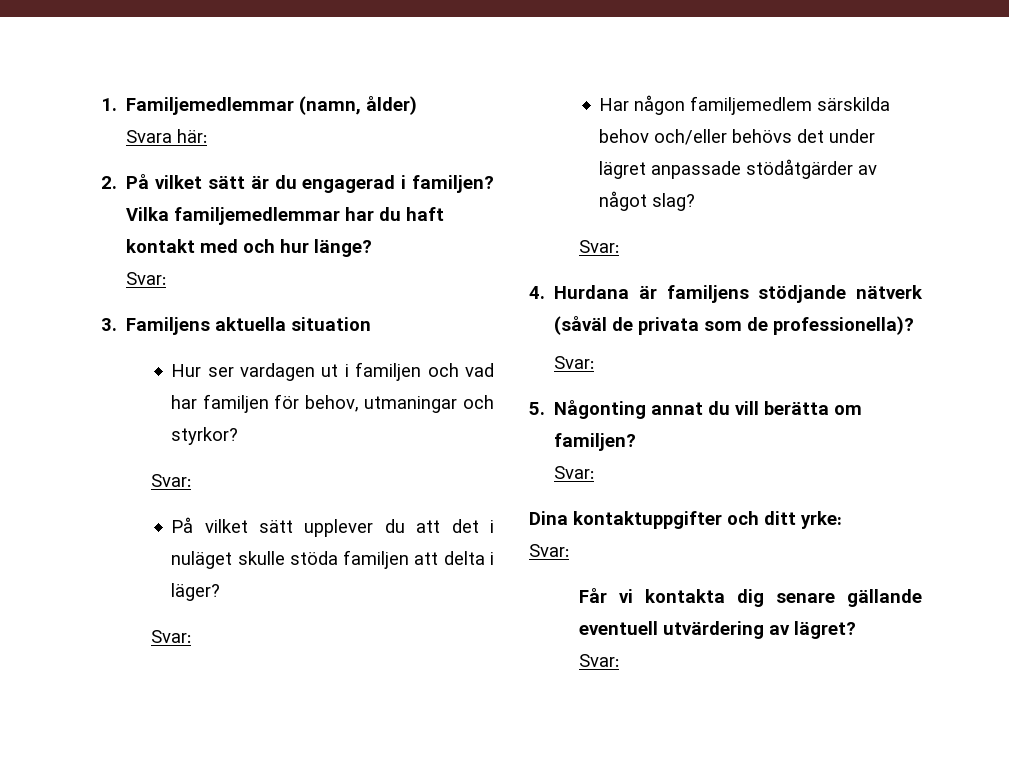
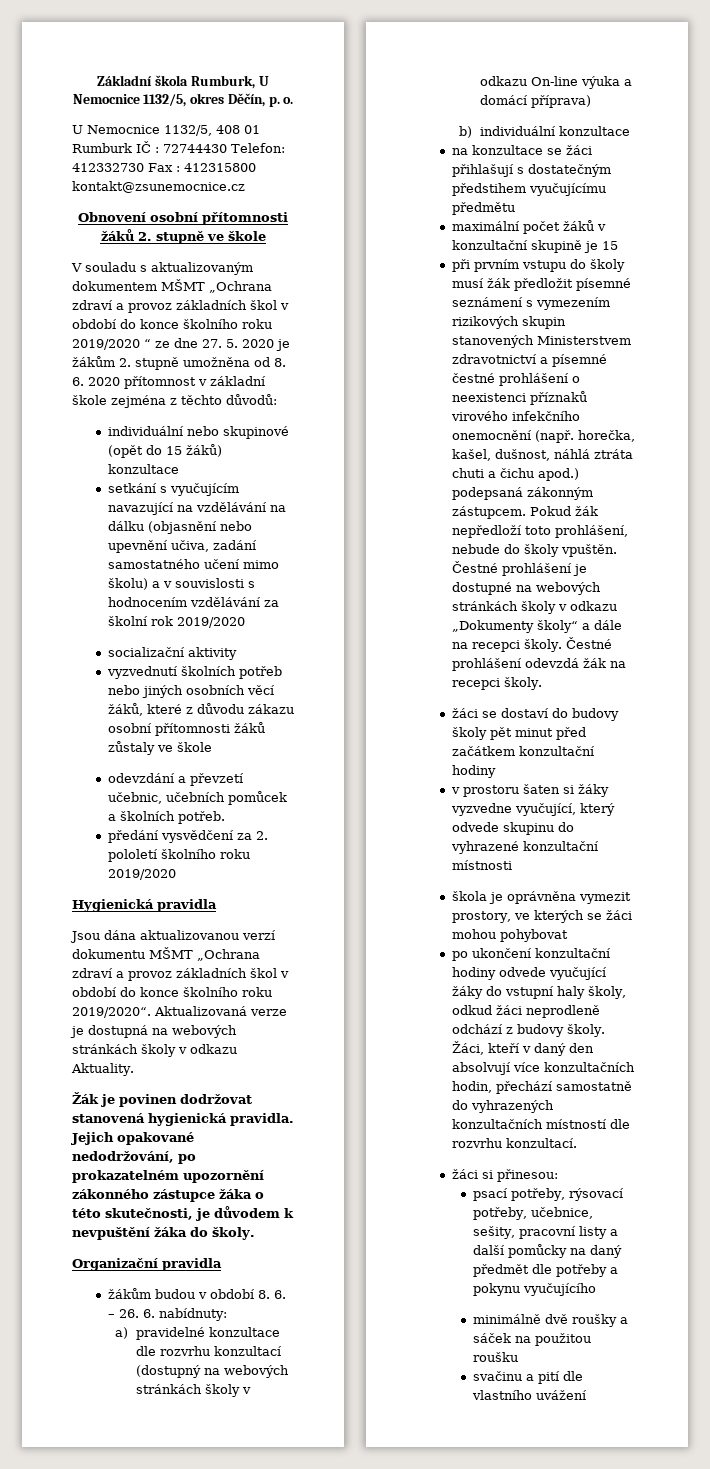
[101,96,418,115] [125,129,207,143] [101,174,494,193] [126,207,445,225] [126,239,373,257] [125,272,166,285] [101,317,372,335] [171,362,494,381] [171,394,494,413] [171,427,239,445] [150,474,191,487] [171,517,494,537] [171,550,494,569] [171,583,221,601] [150,630,191,643] [599,95,891,115] [599,129,876,145] [599,159,878,179] [599,191,696,211] [578,240,619,253] [529,285,923,303] [554,316,915,335] [553,356,594,369] [529,400,863,419] [554,433,637,451] [553,466,594,479] [529,511,842,529] [529,544,569,557] [578,588,922,607] [578,621,856,639] [578,654,619,667] 1. Familjemedlemmar (namn, ålder) // Svara här: // 2. På vilket sätt är du engagerad i familjen? Vilka familjemedlemmar har du haft kontakt med och hur länge? // Svar: // 3. Familjens aktuella situation // Hur ser vardagen ut i familjen och vad har familjen för behov, utmaningar och styrkor? // Svar: // På vilket sätt upplever du att det i nuläget skulle stöda familjen att delta i läger? // Svar: // Har någon familjemedlem särskilda behov och/eller behövs det under lägret anpassade stödåtgärder av något slag? // Svar: // 4. Hurdana är familjens stödjande nätverk (såväl de privata som de professionella)? // Svar: // 5. Någonting annat du vill berätta om familjen? // Svar: // Dina kontaktuppgifter och ditt yrke: // Svar: // Får vi kontakta dig senare gällande eventuell utvärdering av lägret? // Svar: -> [97,75,269,89] [72,93,294,107] [72,125,260,136] [72,141,285,153] [72,163,256,172] [72,181,245,193] [78,212,288,225] [100,229,266,244] [71,262,253,275] [72,279,272,293] [72,300,289,313] [72,319,272,329] [72,338,290,351] [72,356,286,370] [72,376,266,389] [72,394,277,408] [107,426,289,439] [107,444,222,458] [107,464,179,474] [107,483,239,496] [107,502,286,515] [107,521,252,534] [107,540,257,553] [107,559,279,569] [107,578,255,590] [107,597,279,607] [107,616,245,628] [107,647,237,660] [106,666,282,679] [107,685,275,698] [107,703,294,716] [107,722,265,736] [107,741,212,755] [107,773,244,786] [107,791,287,805] [107,811,225,824] [107,830,268,843] [107,849,250,862] [107,869,176,880] [72,899,217,912] [70,930,276,943] [72,947,260,961] [72,968,289,981] [72,987,272,997] [72,1006,287,1018] [70,1025,237,1038] [72,1044,237,1057] [71,1063,134,1076] [72,1092,252,1107] [72,1113,294,1126] [71,1132,194,1145] [72,1151,196,1164] [72,1170,264,1183] [72,1189,264,1202] [72,1206,294,1221] [72,1227,255,1240] [72,1258,222,1271] [107,1288,286,1299] [107,1308,227,1321] [114,1327,281,1340] [136,1346,283,1356] [136,1365,290,1378] [136,1384,252,1397] [480,76,633,89] [480,95,592,108] [458,126,631,138] [451,145,592,155] [451,164,611,177] [451,183,606,196] [451,202,515,215] [451,220,606,234] [451,240,618,253] [451,259,625,272] [451,278,631,291] [451,297,610,310] [451,316,566,329] [451,335,631,348] [451,354,607,367] [451,373,580,386] [451,391,587,405] [450,411,580,421] [451,430,635,443] [451,449,633,461] [451,468,579,481] [451,487,593,500] [451,506,598,519] [451,525,628,538] [451,544,617,557] [451,561,587,576] [451,582,601,595] [451,601,617,614] [451,620,622,633] [451,637,612,652] [451,658,626,671] [451,677,542,690] [451,708,619,721] [451,727,586,740] [451,746,595,756] [451,765,496,778] [450,784,609,797] [450,803,615,816] [451,822,574,835] [450,841,599,854] [451,860,512,870] [451,891,631,904] [451,910,632,923] [451,929,568,942] [451,948,611,961] [451,967,607,980] [451,986,626,999] [451,1005,600,1018] [451,1024,605,1037] [451,1041,594,1056] [451,1062,635,1075] [451,1081,632,1094] [451,1100,554,1113] [451,1119,630,1129] [451,1138,577,1148] [451,1169,558,1182] [473,1188,624,1201] [473,1207,593,1220] [473,1226,618,1239] [473,1244,623,1258] [473,1264,619,1277] [473,1283,597,1296] [473,1314,629,1327] [473,1333,592,1346] [473,1352,519,1362] [473,1371,584,1384] [472,1390,588,1400] Základní škola Rumburk, U Nemocnice 1132/5, okres Děčín, p. o. // U Nemocnice 1132/5, 408 01 Rumburk IČ : 72744430 Telefon: 412332730 Fax : 412315800 kontakt@zsunemocnice.cz // Obnovení osobní přítomnosti žáků 2. stupně ve škole // V souladu s aktualizovaným dokumentem MŠMT „Ochrana zdraví a provoz základních škol v období do konce školního roku 2019/2020 “ ze dne 27. 5. 2020 je žákům 2. stupně umožněna od 8. 6. 2020 přítomnost v základní škole zejména z těchto důvodů: // individuální nebo skupinové (opět do 15 žáků) konzultace // setkání s vyučujícím navazující na vzdělávání na dálku (objasnění nebo upevnění učiva, zadání samostatného učení mimo školu) a v souvislosti s hodnocením vzdělávání za školní rok 2019/2020 // socializační aktivity // vyzvednutí školních potřeb nebo jiných osobních věcí žáků, které z důvodu zákazu osobní přítomnosti žáků zůstaly ve škole // odevzdání a převzetí učebnic, učebních pomůcek a školních potřeb. // předání vysvědčení za 2. pololetí školního roku 2019/2020 // Hygienická pravidla // Jsou dána aktualizovanou verzí dokumentu MŠMT „Ochrana zdraví a provoz základních škol v období do konce školního roku 2019/2020“. Aktualizovaná verze je dostupná na webových stránkách školy v odkazu Aktuality. // Žák je povinen dodržovat stanovená hygienická pravidla. Jejich opakované nedodržování, po prokazatelném upozornění zákonného zástupce žáka o této skutečnosti, je důvodem k nevpuštění žáka do školy. // Organizační pravidla // žákům budou v období 8. 6. – 26. 6. nabídnuty: // a) pravidelné konzultace dle rozvrhu konzultací (dostupný na webových stránkách školy v odkazu On-line výuka a domácí příprava) // b) individuální konzultace // na konzultace se žáci přihlašují s dostatečným předstihem vyučujícímu předmětu // maximální počet žáků v konzultační skupině je 15 // při prvním vstupu do školy musí žák předložit písemné seznámení s vymezením rizikových skupin stanovených Ministerstvem zdravotnictví a písemné čestné prohlášení o neexistenci příznaků virového infekčního onemocnění (např. horečka, kašel, dušnost, náhlá ztráta chuti a čichu apod.) podepsaná zákonným zástupcem. Pokud žák nepředloží toto prohlášení, nebude do školy vpuštěn. Čestné prohlášení je dostupné na webových stránkách školy v odkazu „Dokumenty školy“ a dále na recepci školy. Čestné prohlášení odevzdá žák na recepci školy. // žáci se dostaví do budovy školy pět minut před začátkem konzultační hodiny // v prostoru šaten si žáky vyzvedne vyučující, který odvede skupinu do vyhrazené konzultační místnosti // škola je oprávněna vymezit prostory, ve kterých se žáci mohou pohybovat // po ukončení konzultační hodiny odvede vyučující žáky do vstupní haly školy, odkud žáci neprodleně odchází z budovy školy. Žáci, kteří v daný den absolvují více konzultačních hodin, přechází samostatně do vyhrazených konzultačních místností dle rozvrhu konzultací. // žáci si přinesou: // psací potřeby, rýsovací potřeby, učebnice, sešity, pracovní listy a další pomůcky na daný předmět dle potřeby a pokynu vyučujícího // minimálně dvě roušky a sáček na použitou roušku // svačinu a pití dle vlastního uvážení

